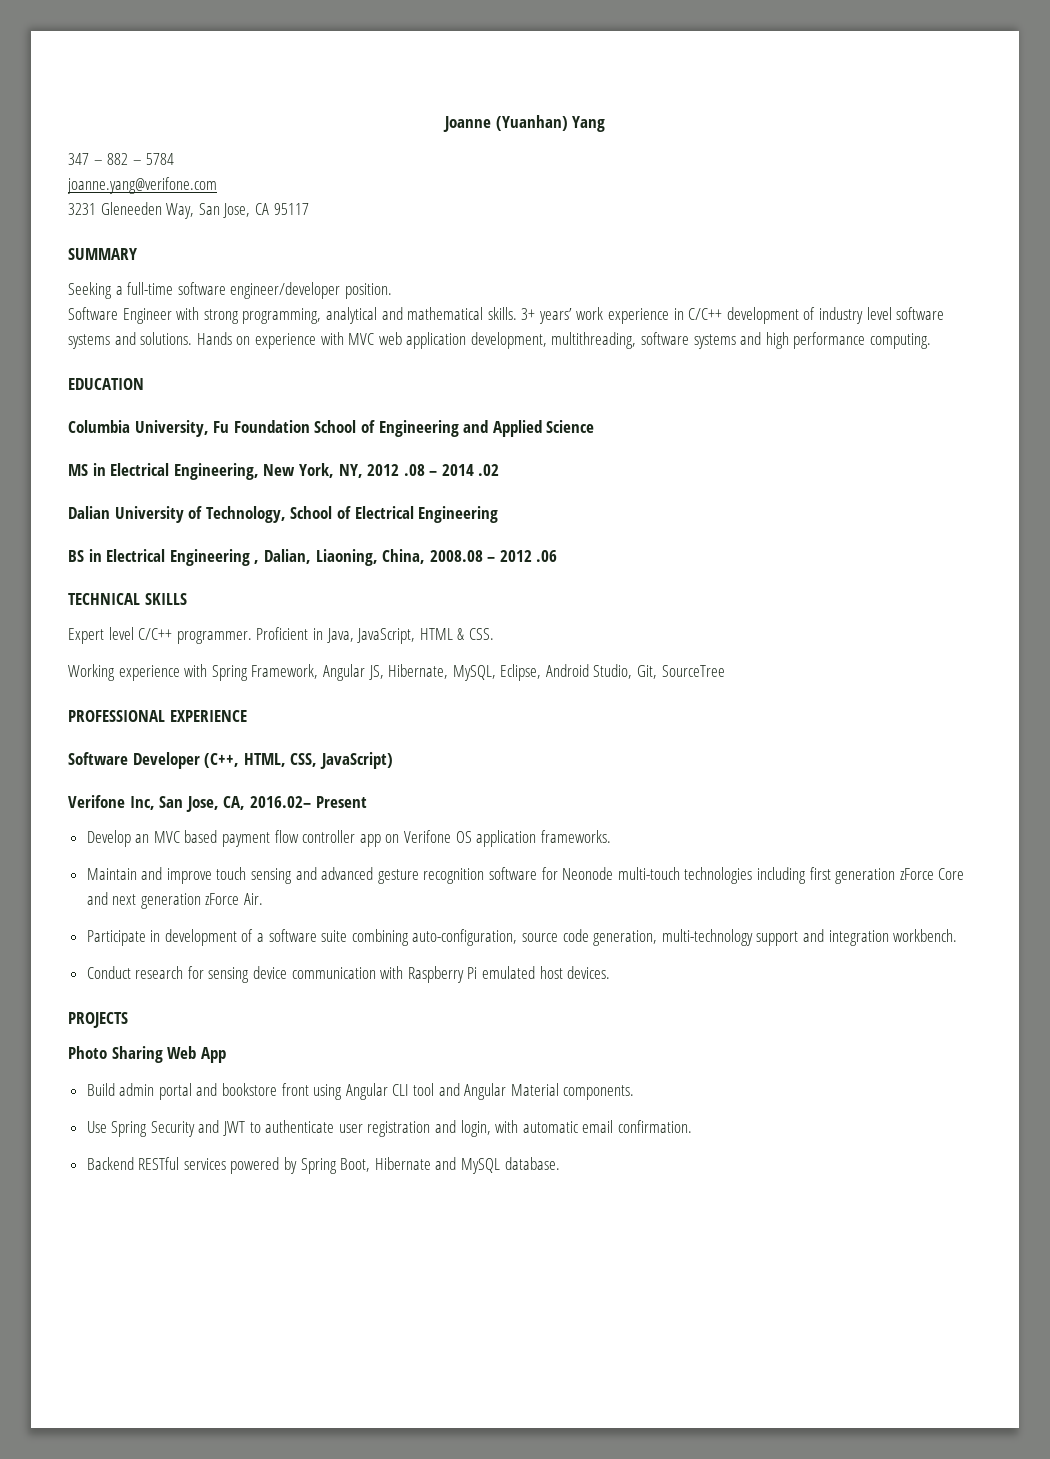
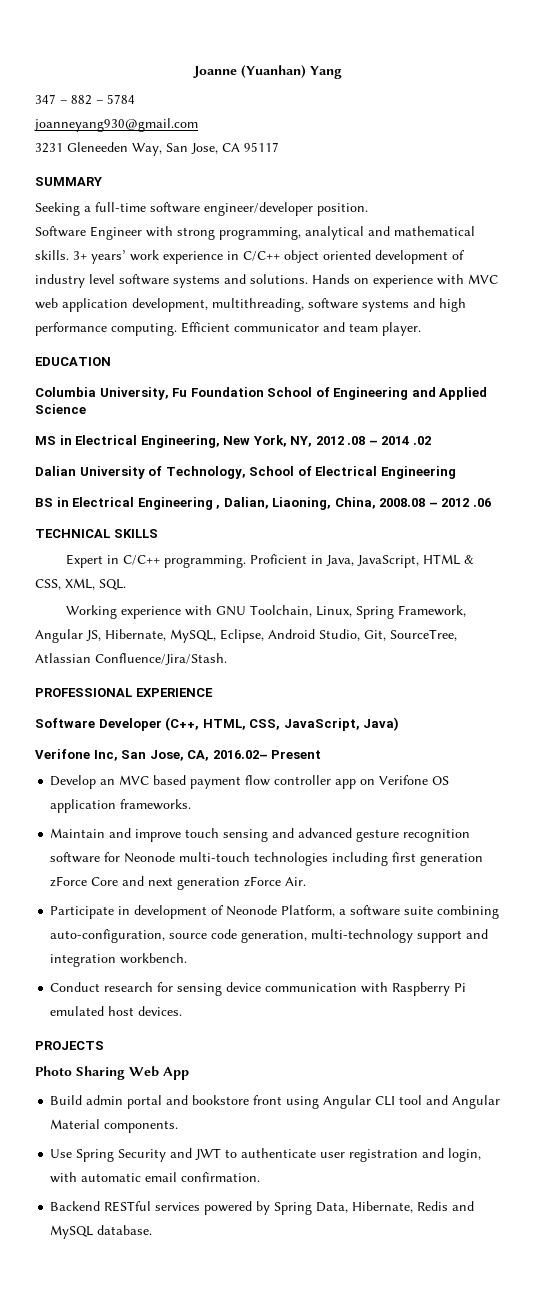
[67,177,217,194] joanne.yang@verifone.com -> [34,118,198,132] joanneyang930@gmail.com
(723, 314) none -> [284,250,371,263] object oriented
(932, 341) none -> [181,322,421,336] Efficient communicator and team player.
[108,627,252,644] level C/C++ programmer. -> [106,555,246,568] in C/C++ programming.
[468,628,494,640] CSS. -> [35,578,126,590] CSS, XML, SQL.
(208, 670) none -> [215,605,352,617] GNU Toolchain, Linux,
[661,665,725,677] SourceTree -> [390,629,457,641] [35,653,227,665] SourceTree, Atlassian Confluence/Jira/Stash.
[319,752,393,769] JavaScript) -> [283,717,400,731] JavaScript, Java)
(254, 935) none -> [226,905,336,917] Neonode Platform,
[340,1157,431,1172] Boot, Hibernate -> [316,1201,449,1213] Data, Hibernate, Redis

